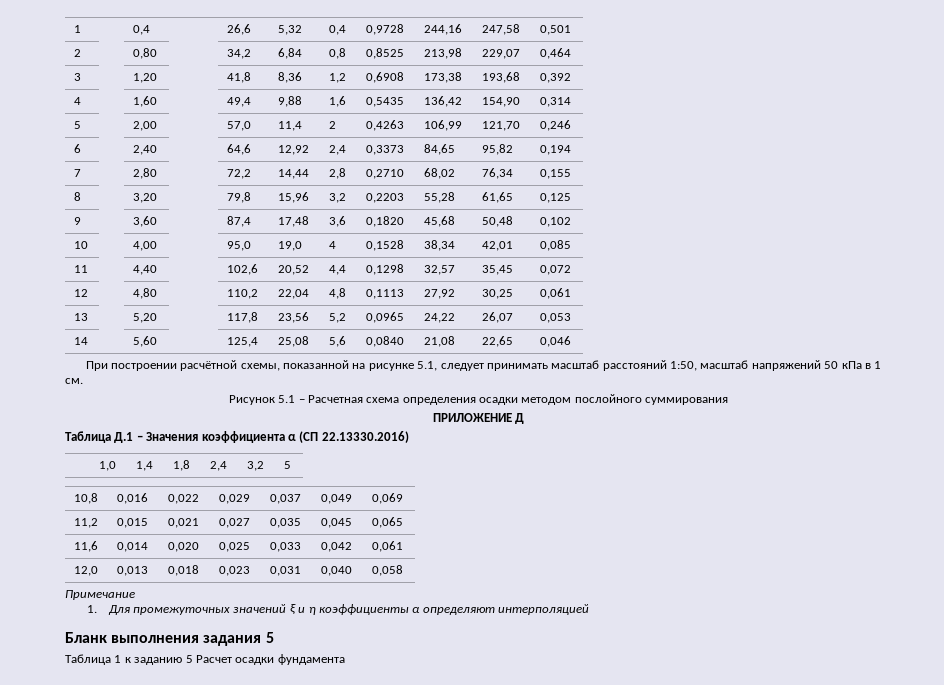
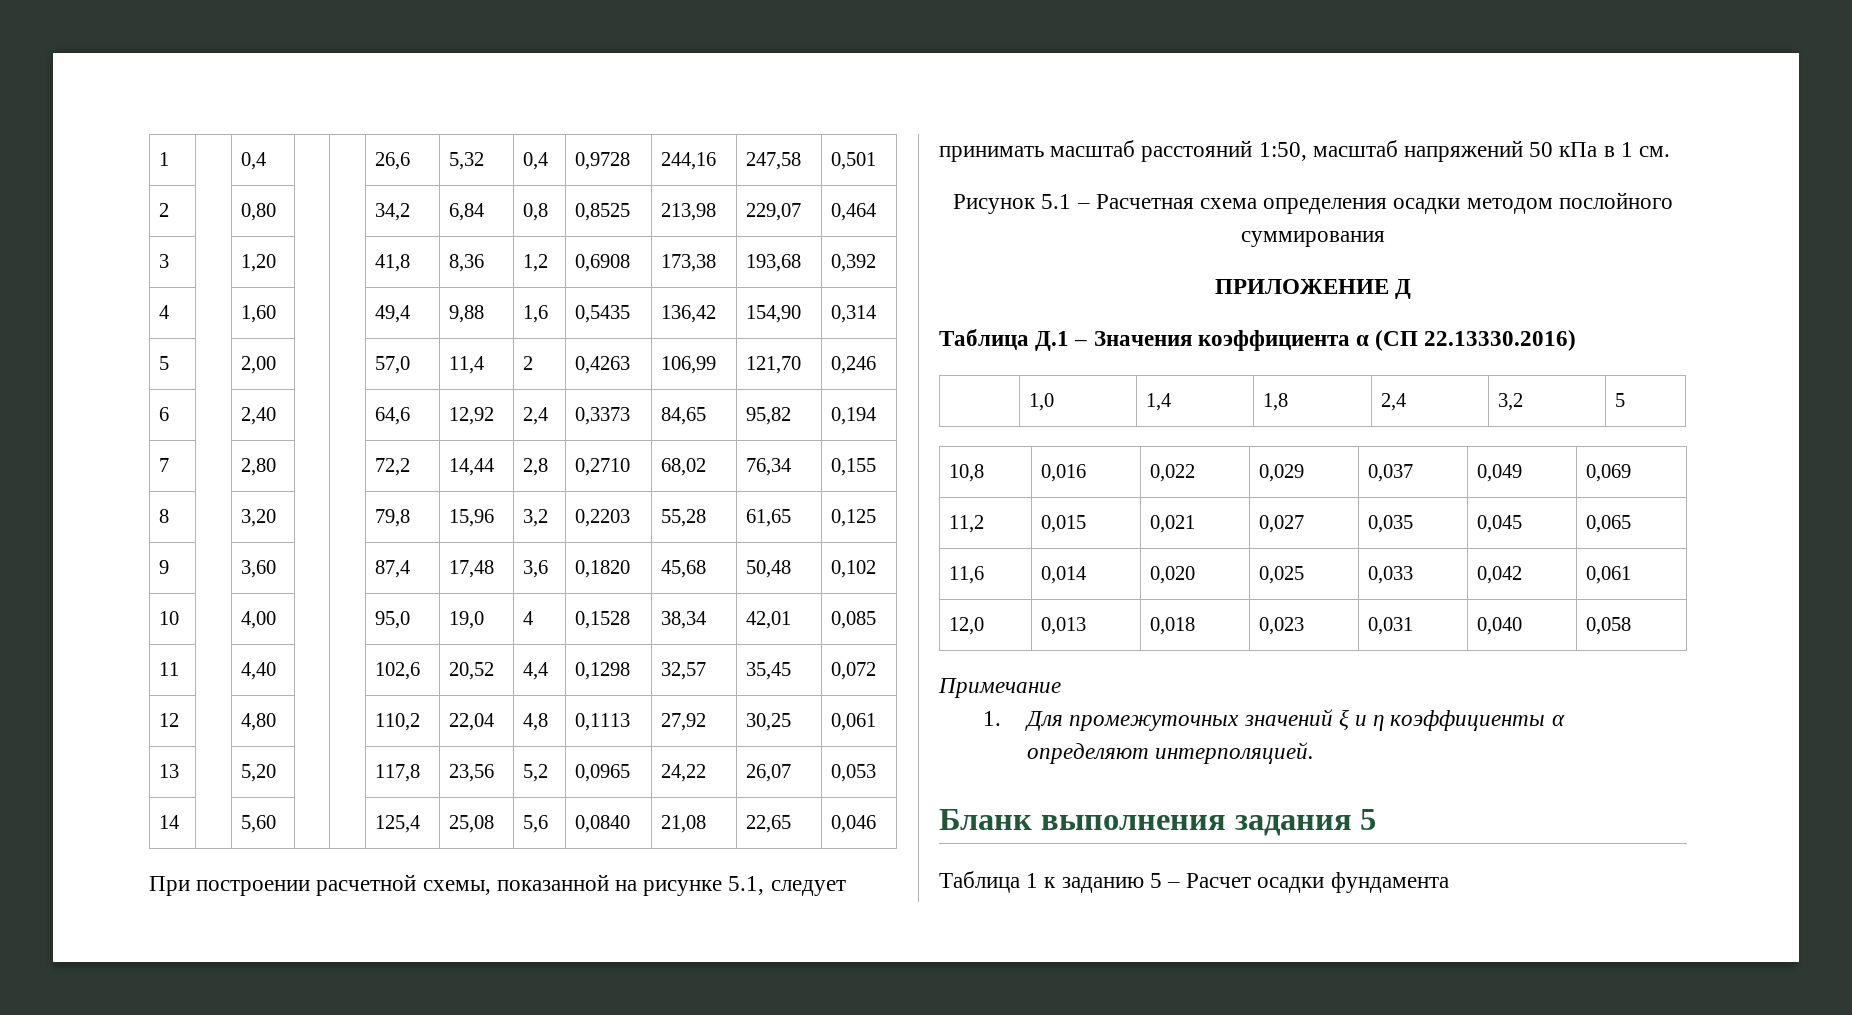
[180,360,238,371] расчётной -> [316,874,417,896] расчетной
[498,604,590,615] интерполяцией -> [1155,742,1315,764] интерполяцией.
(193, 659) none -> [1167,882,1181,888] –

